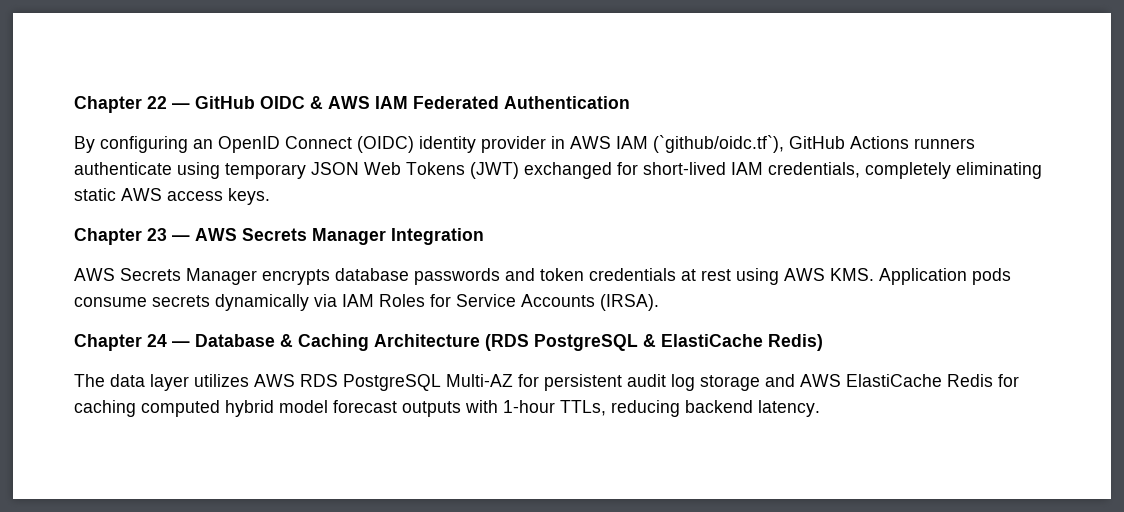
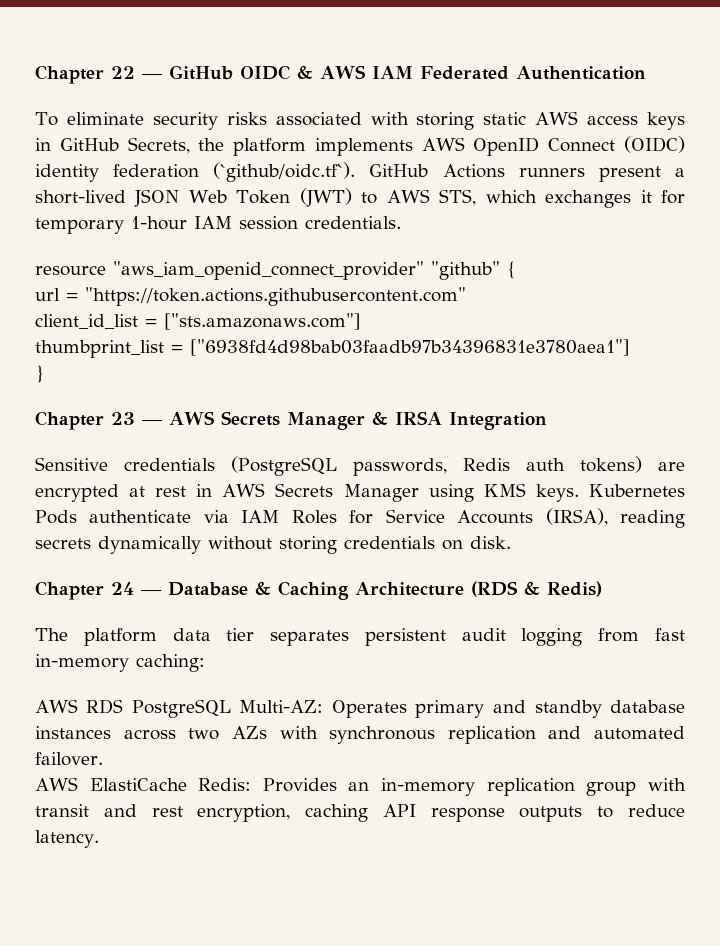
[74,135,975,153] [74,162,1042,179] [74,188,270,205] By configuring an OpenID Connect (OIDC) identity provider in AWS IAM (`github/oidc.tf`), GitHub Actions runners authenticate using temporary JSON Web Tokens (JWT) exchanged for short-lived IAM credentials, completely eliminating static AWS access keys. -> [35,111,686,130] [35,136,685,156] [35,162,685,182] [35,188,685,208] [35,216,401,234] [35,261,517,280] [35,287,466,306] [35,313,361,330] [35,339,630,358] [35,365,45,383] To eliminate security risks associated with storing static AWS access keys in GitHub Secrets, the platform implements AWS OpenID Connect (OIDC) identity federation (`github/oidc.tf`). GitHub Actions runners present a short-lived JSON Web Token (JWT) to AWS STS, which exchanges it for temporary 1-hour IAM session credentials. // resource "aws_iam_openid_connect_provider" "github" { // url = "https://token.actions.githubusercontent.com" // client_id_list = ["sts.amazonaws.com"] // thumbprint_list = ["6938fd4d98bab03faadb97b34396831e3780aea1"] // }
(386, 236) none -> [371,411,442,425] & IRSA
[74,268,1011,285] [74,294,309,311] AWS Secrets Manager encrypts database passwords and token credentials at rest using AWS KMS. Application pods consume secrets dynamically -> [35,456,685,476] [35,483,685,502] [35,510,192,524] Sensitive credentials (PostgreSQL passwords, Redis auth tokens) are encrypted at rest in AWS Secrets Manager using KMS keys. Kubernetes Pods authenticate
[600,294,659,311] (IRSA). -> [545,508,686,528] [35,536,511,554] (IRSA), reading secrets dynamically without storing credentials on disk.
[534,334,763,351] PostgreSQL & ElastiCache -> [524,581,540,595] &
[110,374,1019,391] [74,400,753,417] data layer utilizes AWS RDS PostgreSQL Multi-AZ for persistent audit log storage and AWS ElastiCache Redis for caching computed hybrid model forecast outputs with 1-hour TTLs, reducing backend -> [83,628,685,646] [35,654,205,672] [35,699,685,718] [35,726,685,744] [35,752,103,766] [35,777,686,796] [35,804,685,822] platform data tier separates persistent audit logging from fast in-memory caching: // AWS RDS PostgreSQL Multi-AZ: Operates primary and standby database instances across two AZs with synchronous replication and automated failover. // AWS ElastiCache Redis: Provides an in-memory replication group with transit and rest encryption, caching API response outputs to reduce

